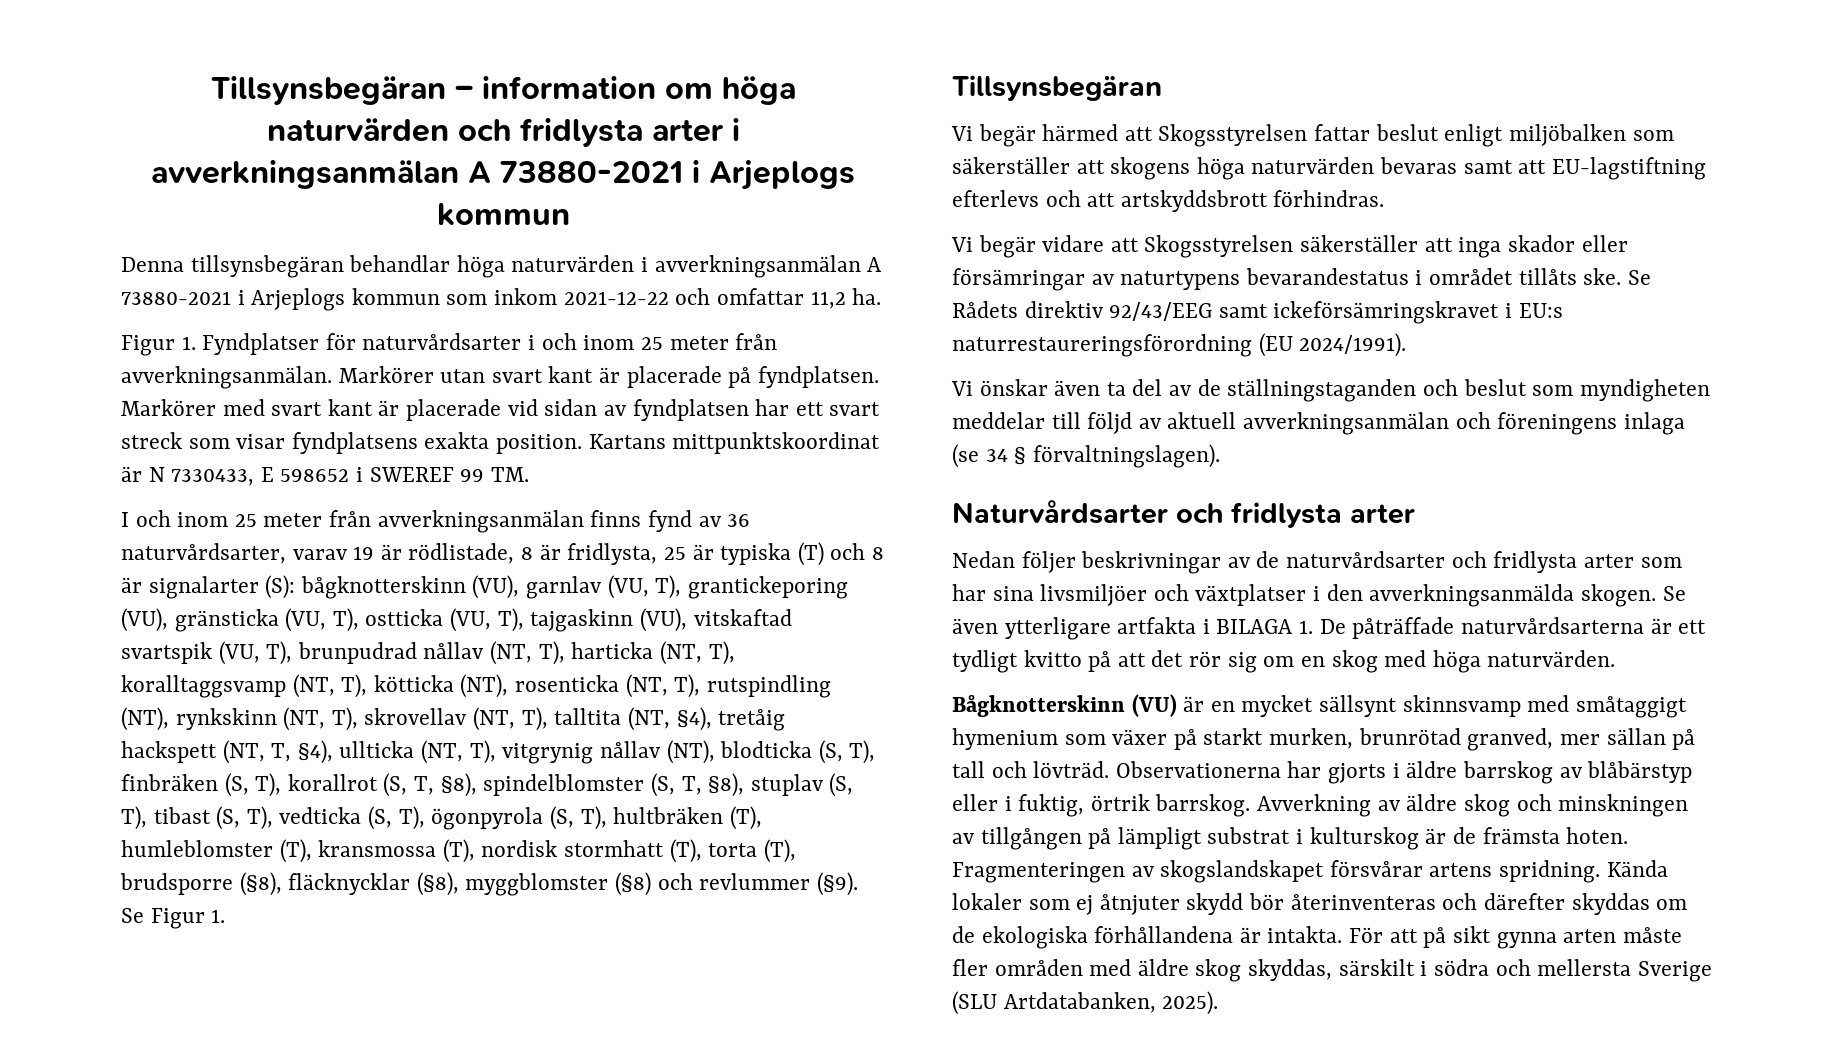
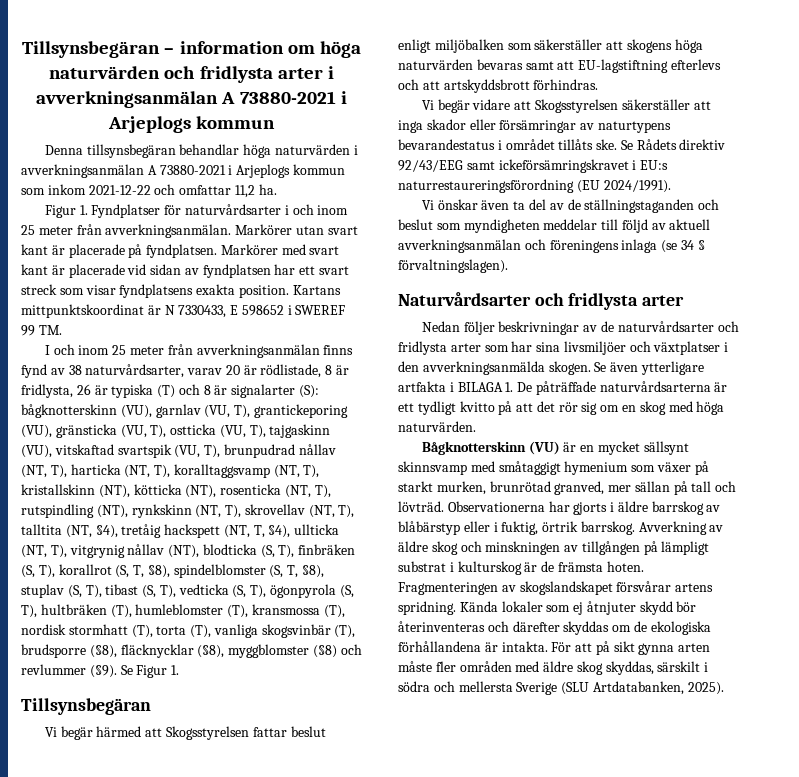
[727,514,751,527] 36 -> [68,365,82,375] 38
[353,546,375,560] 19 -> [225,365,240,375] 20
[663,547,686,560] 25 -> [76,384,91,395] 26
(368, 686) none -> [21,484,130,498] kristallskinn (NT),
(796, 851) none -> [213,624,356,638] vanliga skogsvinbär (T),

